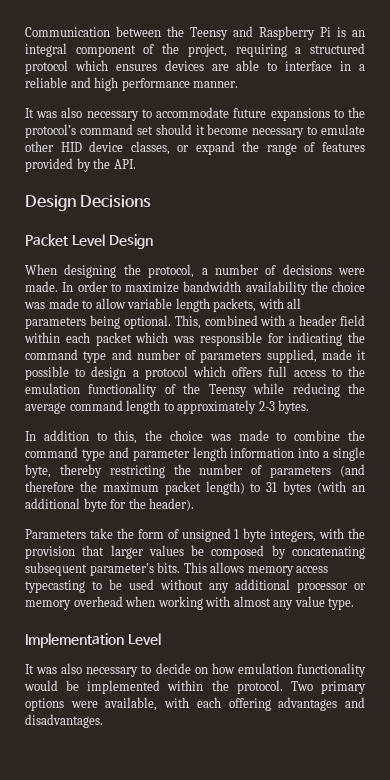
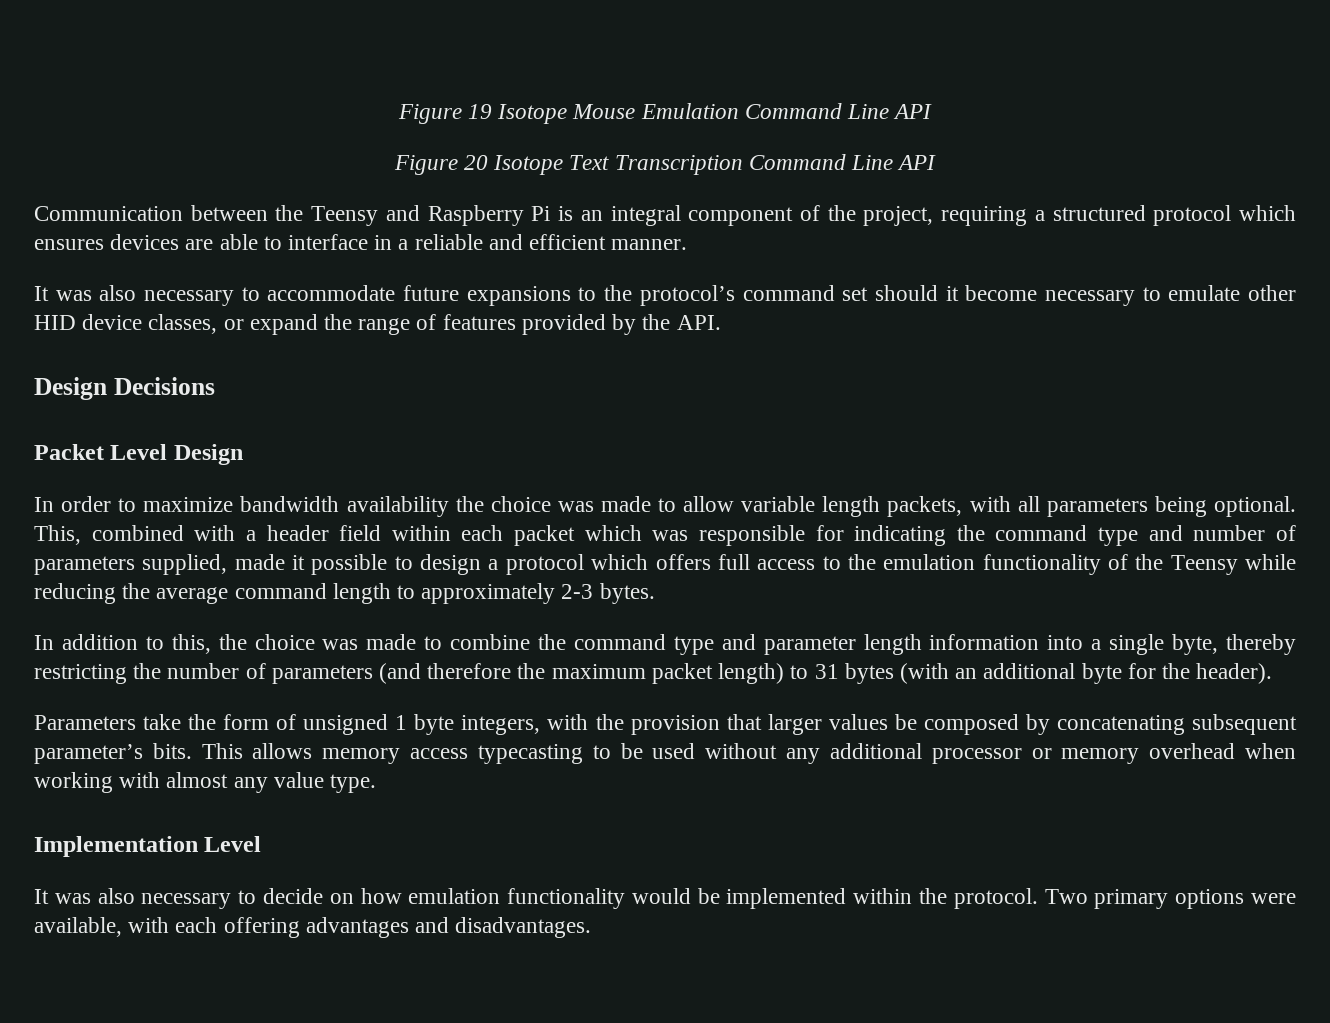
(25, 32) none -> [397,103,933,124] [393,154,937,175] Figure 19 Isotope Mouse Emulation Command Line API // Figure 20 Isotope Text Transcription Command Line API //
[94,77,190,91] high performance -> [529,234,607,250] efficient
[25,264,365,278] [25,281,58,292] When designing the protocol, a number of decisions were made. -> (243, 454) none

